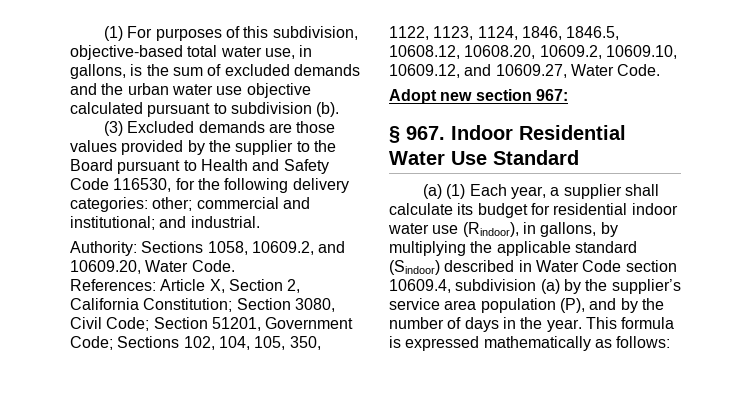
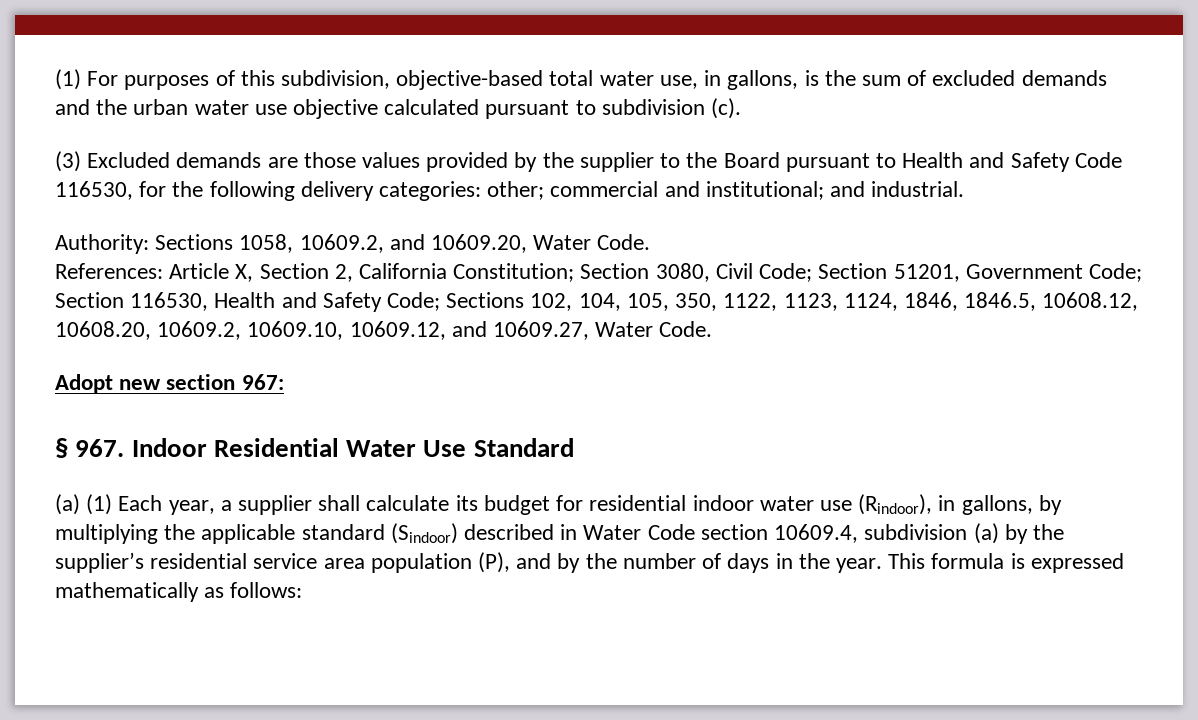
[316,102,340,117] (b). -> [711,98,742,119] (c).
(113, 343) none -> [55,292,441,312] Section 116530, Health and Safety Code;
(681, 286) none -> [150,553,248,569] residential

